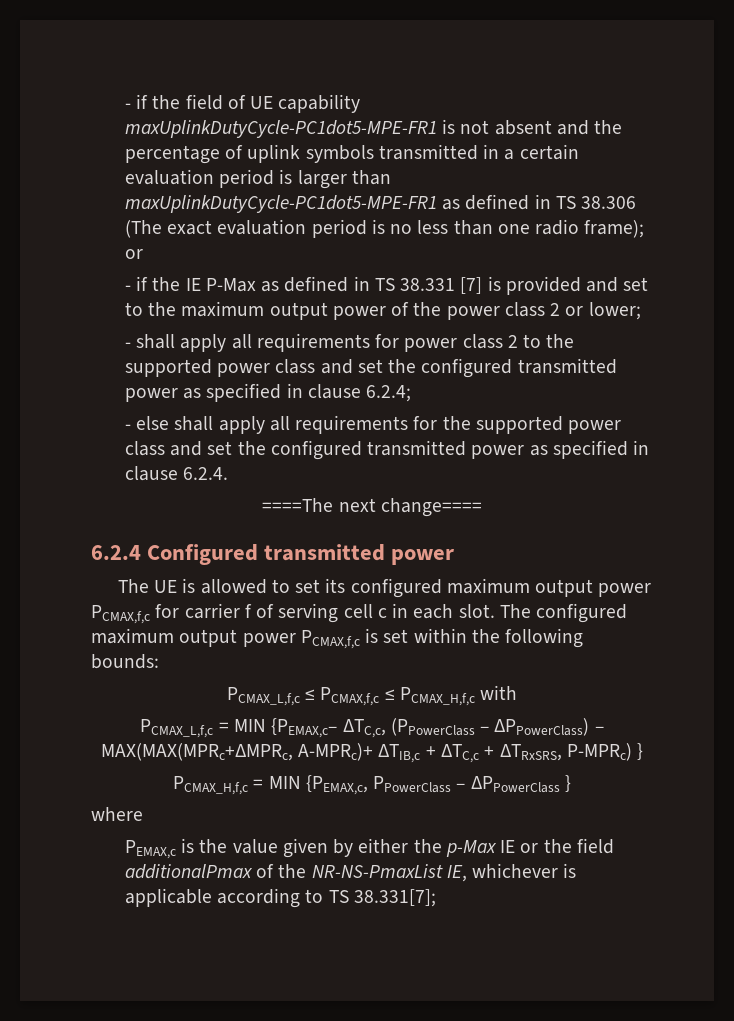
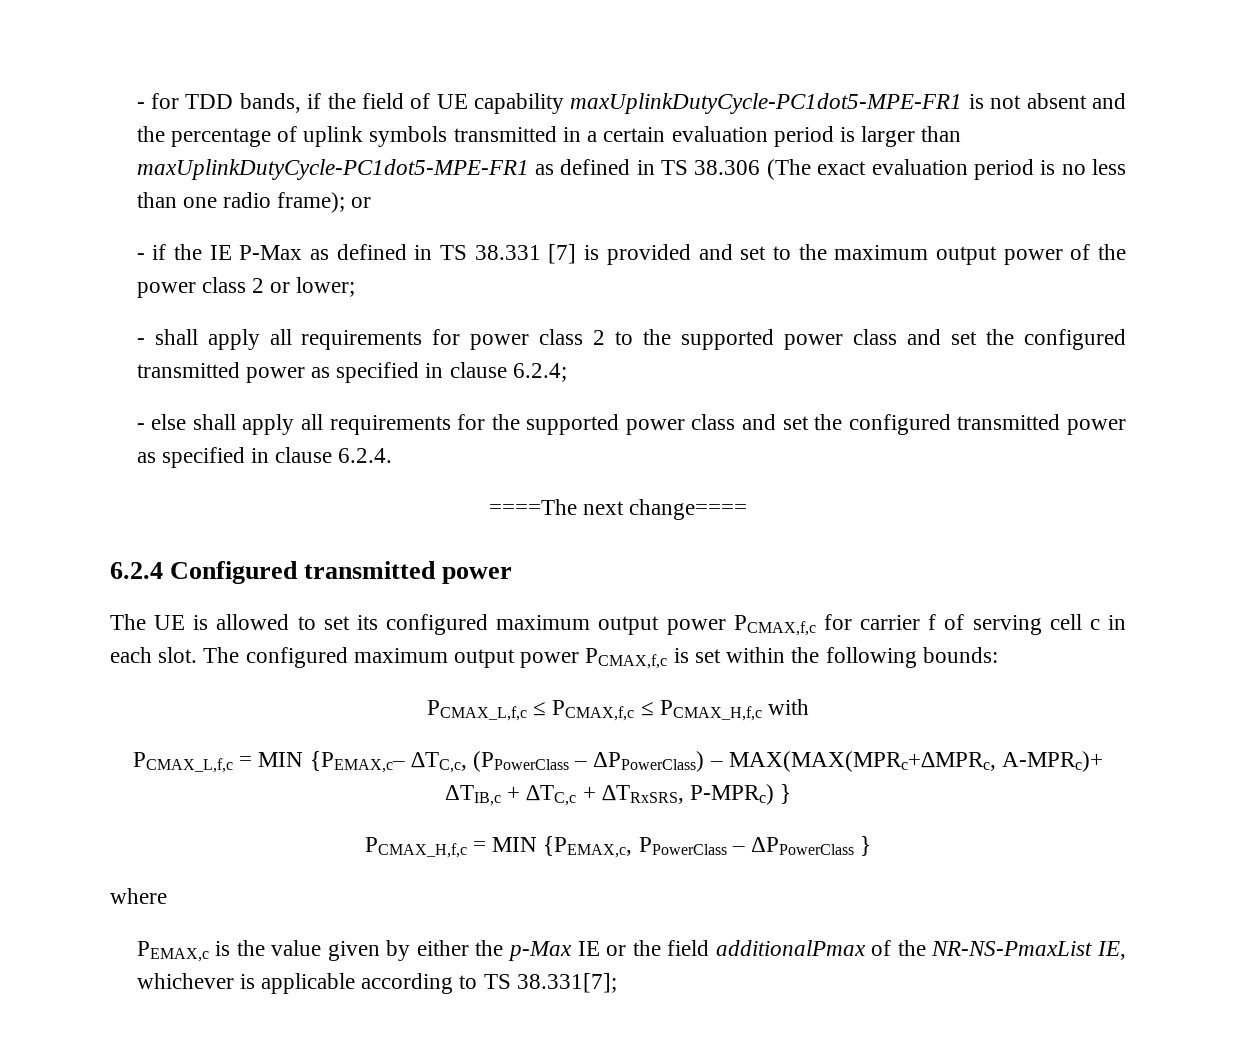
[124,103,131,109] - -> [136,93,301,113] - for TDD bands,

